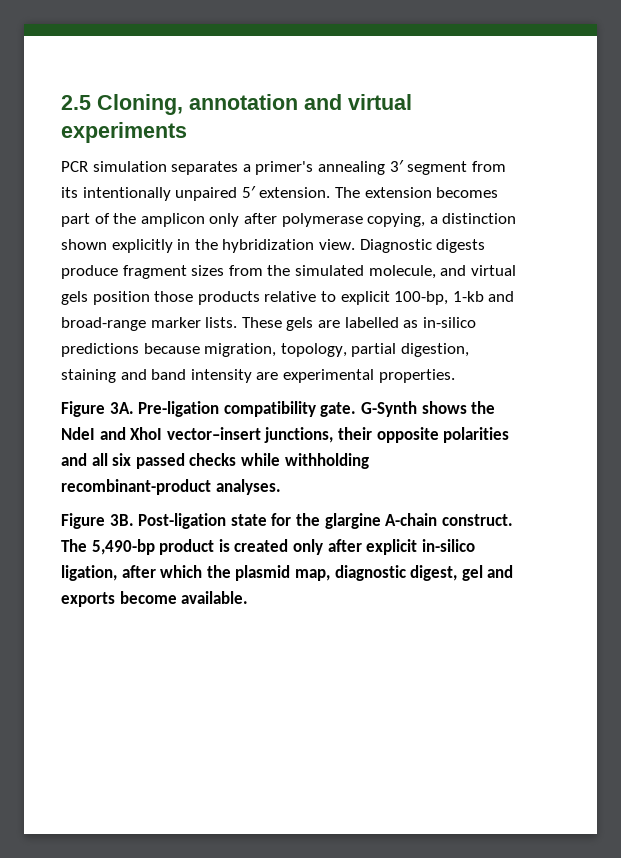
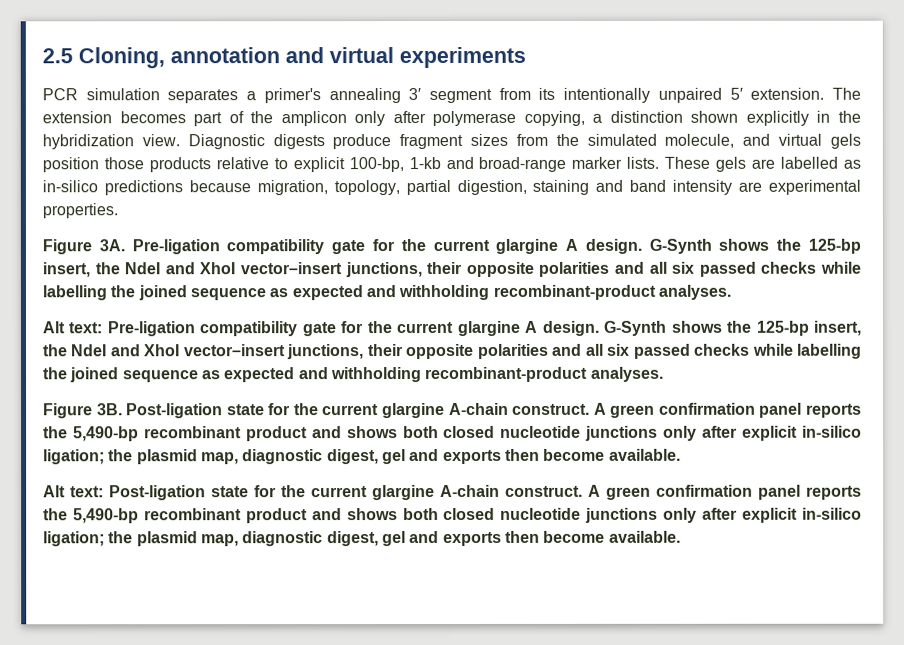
[320,401,467,417] gate. G-Synth shows -> [331,238,862,255] [42,262,90,278] gate for the current glargine A design. G-Synth shows the 125-bp insert,
(280, 459) none -> [42,284,731,301] [42,320,863,337] [43,343,863,360] [43,367,329,383] labelling the joined sequence as expected and withholding recombinant-product analyses. // Alt text: Pre-ligation compatibility gate for the current glargine A design. G-Synth shows the 125-bp insert, the NdeI and XhoI vector–insert junctions, their opposite polarities and all six passed checks while labelling the joined sequence as expected and
[324,513,513,529] [61,539,475,555] [61,565,514,581] [61,591,249,607] glargine A-chain construct. The 5,490-bp product is created only after explicit in-silico ligation, after which the plasmid map, diagnostic digest, gel and exports become available. -> [322,402,862,419] [43,425,862,442] [43,448,681,465] [43,484,862,501] [43,507,862,524] [43,530,681,547] current glargine A-chain construct. A green confirmation panel reports the 5,490-bp recombinant product and shows both closed nucleotide junctions only after explicit in-silico ligation; the plasmid map, diagnostic digest, gel and exports then become available. // Alt text: Post-ligation state for the current glargine A-chain construct. A green confirmation panel reports the 5,490-bp recombinant product and shows both closed nucleotide junctions only after explicit in-silico ligation; the plasmid map, diagnostic digest, gel and exports then become available.

